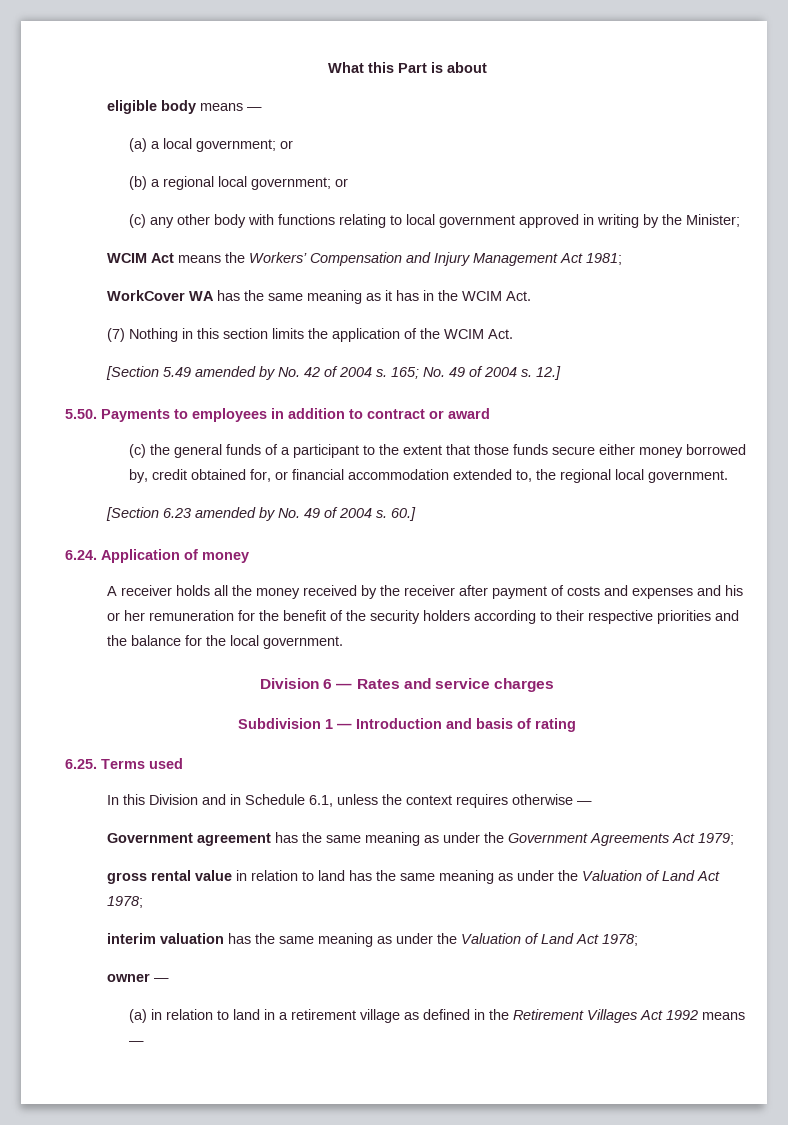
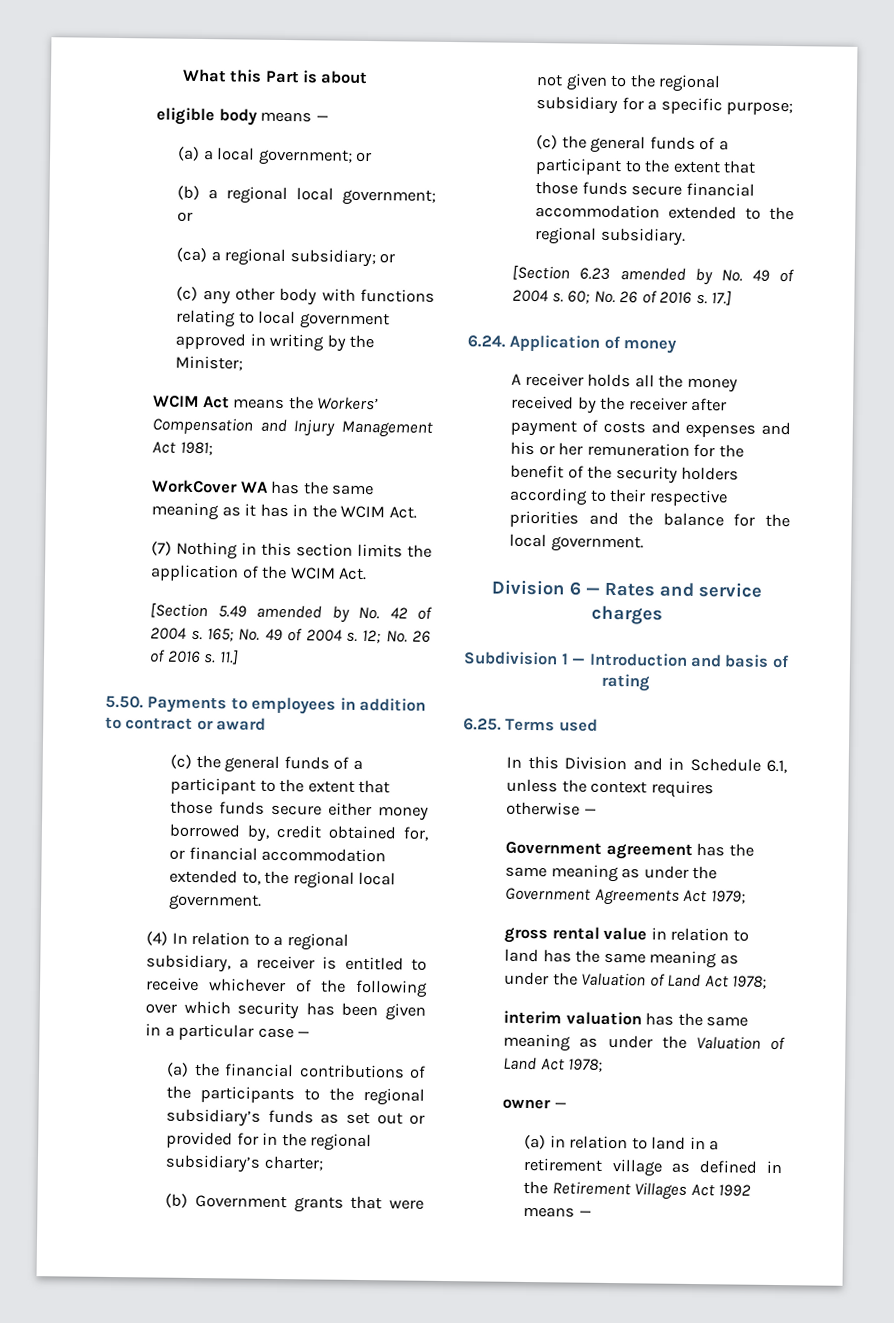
(348, 182) none -> [176,247,396,268] // (ca) a regional subsidiary; or
[536,366,562,380] 12.] -> [362,629,431,644] [149,649,239,665] 12; No. 26 of 2016 s. 11.]
(728, 476) none -> [146,931,349,951] [146,954,428,973] [146,977,429,998] [145,1000,427,1021] [145,1023,311,1041] [166,1062,426,1079] [166,1085,426,1106] [166,1108,425,1127] [166,1131,373,1152] [165,1154,324,1173] [165,1193,425,1213] [536,73,722,93] [536,96,794,116] [536,135,729,154] [535,158,757,176] [535,181,755,197] [535,204,794,221] [535,227,686,246] // (4) In relation to a regional subsidiary, a receiver is entitled to receive whichever of the following over which security has been given in a particular case — // (a) the financial contributions of the participants to the regional subsidiary’s funds as set out or provided for in the regional subsidiary’s charter; // (b) Government grants that were not given to the regional subsidiary for a specific purpose; // (c) the general funds of a participant to the extent that those funds secure financial accommodation extended to the regional subsidiary.
[391,507,417,521] 60.] -> [567,290,732,306] 60; No. 26 of 2016 s. 17.]

